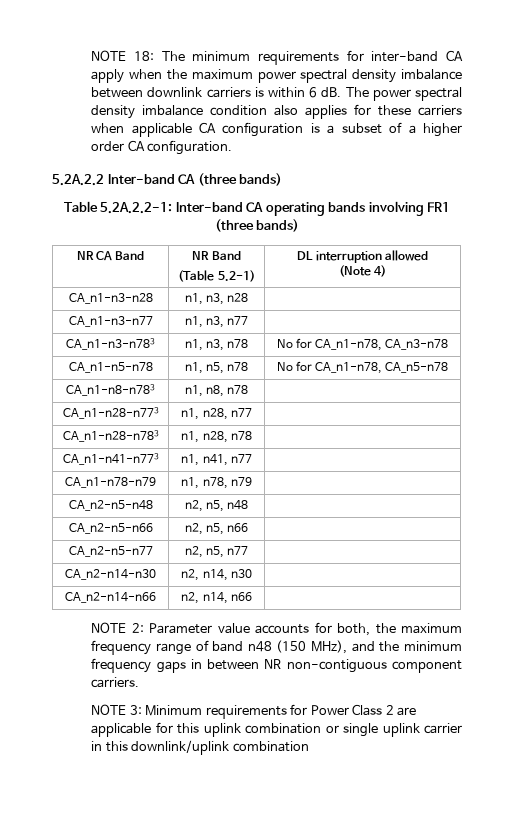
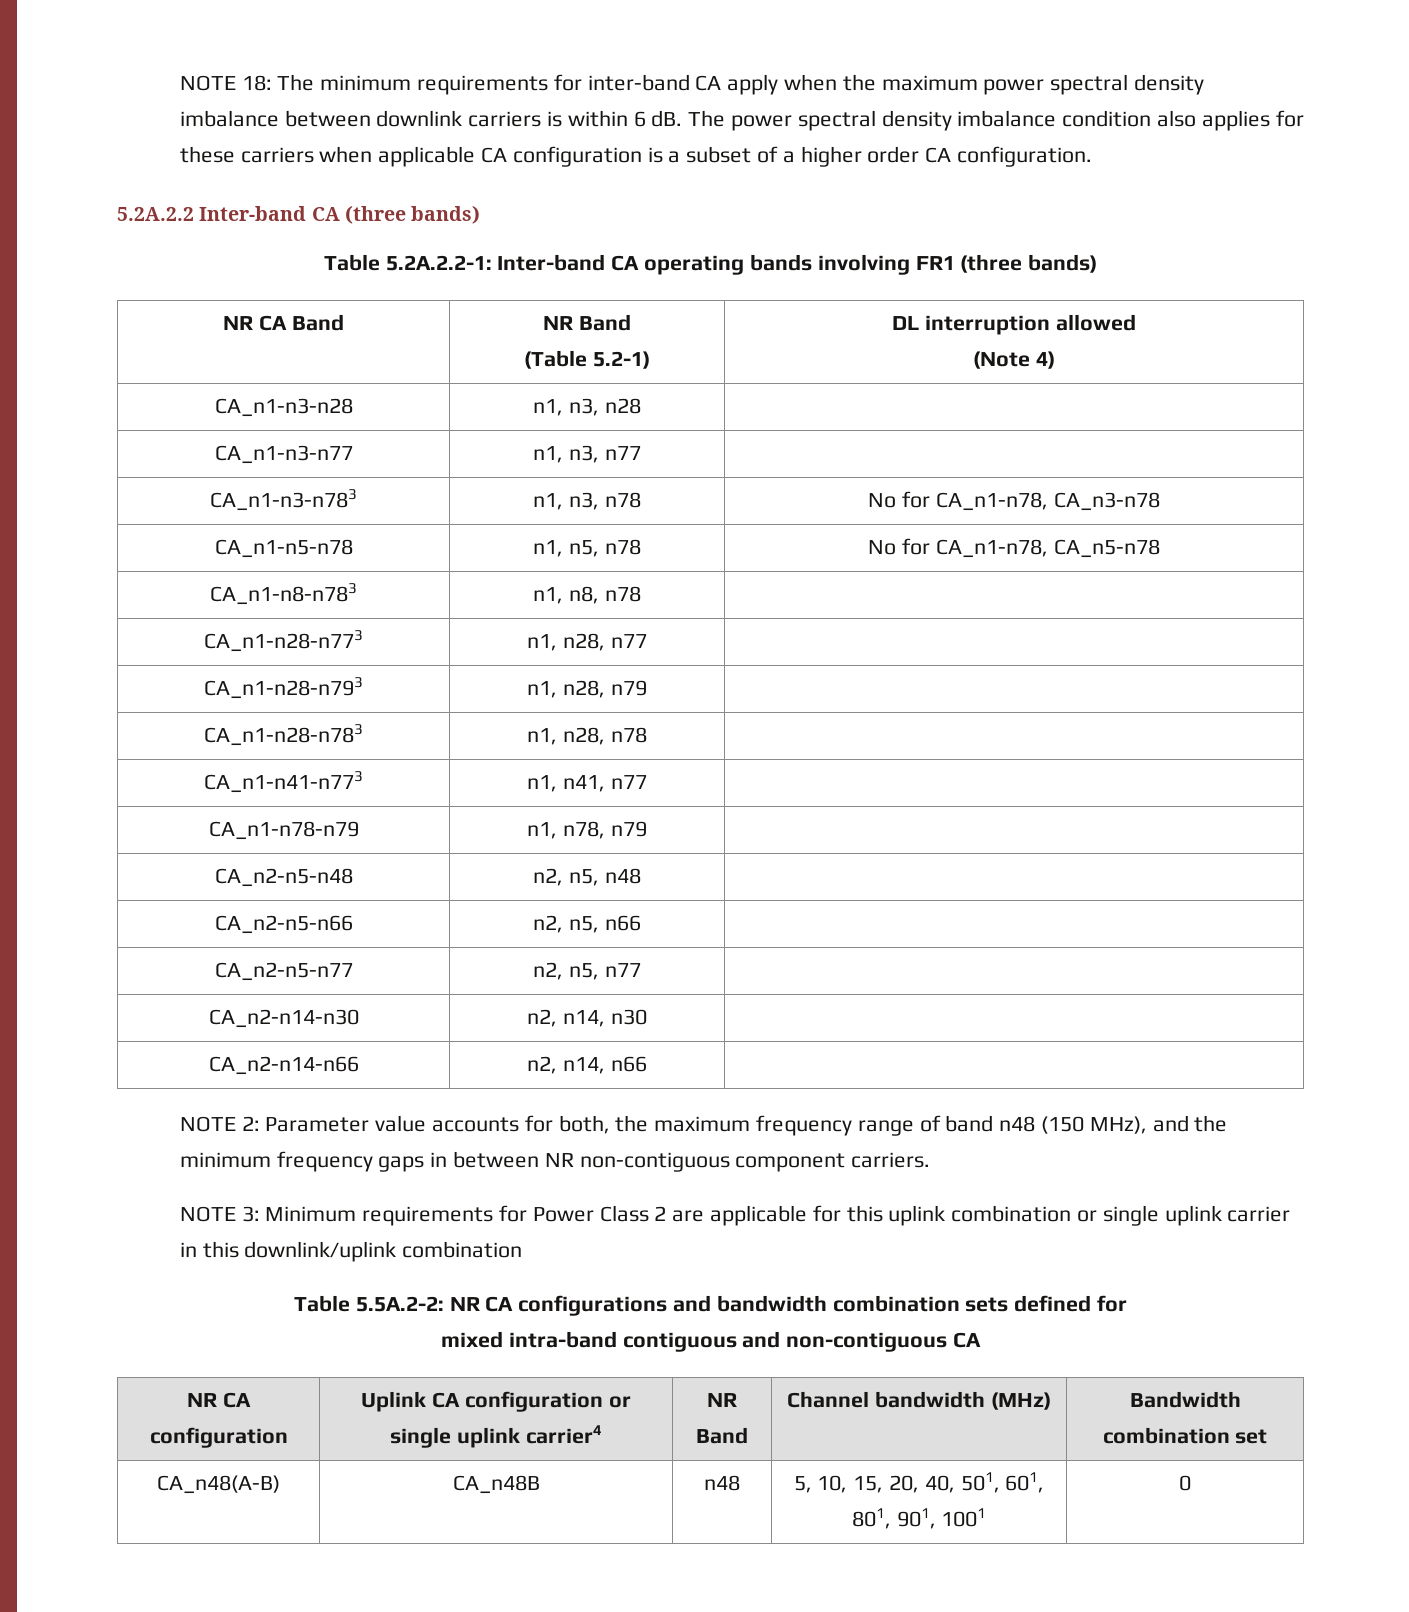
(252, 412) none -> [204,677,363,699] [527,680,647,698] // CA_n1-n28-n793 | n1, n28, n79 |
(309, 746) none -> [293,1295,1128,1316] [440,1331,982,1352] [187,1392,251,1408] [149,1427,288,1448] [361,1391,631,1412] [390,1425,602,1448] [707,1393,737,1407] [696,1427,748,1444] [787,1391,1051,1410] [1129,1391,1241,1408] [1102,1427,1268,1444] [157,1475,280,1494] [452,1475,540,1494] [704,1475,740,1491] [793,1472,1045,1493] [851,1508,987,1529] [1179,1475,1191,1491] // Table 5.5A.2-2: NR CA configurations and bandwidth combination sets defined for // mixed intra-band contiguous and non-contiguous CA // NR CA configuration | Uplink CA configuration or single uplink carrier4 | NR Band | Channel bandwidth (MHz) | Bandwidth combination set // CA_n48(A-B) | CA_n48B | n48 | 5, 10, 15, 20, 40, 501, 601, 801, 901, 1001 | 0

